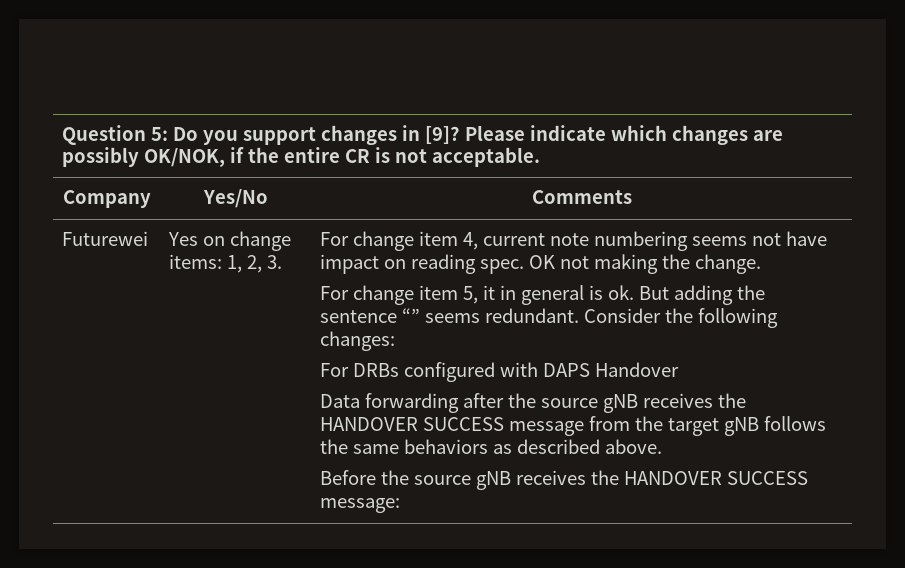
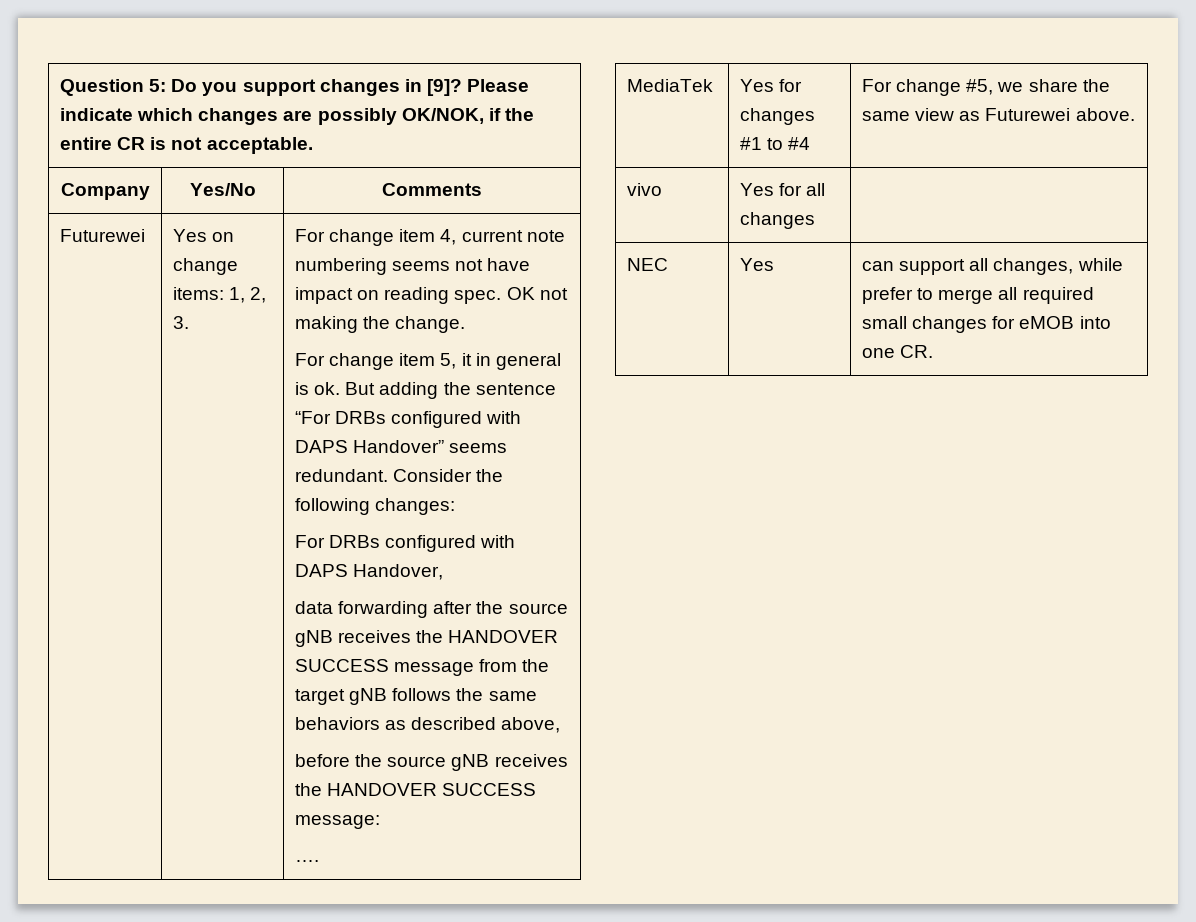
[402,308,421,323] “” -> [294,411,522,428] [294,440,445,453] “For DRBs configured with DAPS Handover”
[595,362,680,377] [320,394,361,408] Handover // Data -> [353,564,444,580] [294,601,333,614] Handover, // data
[605,439,663,454] [320,470,377,485] above. // Before -> [501,717,561,733] [294,754,350,767] above, // before
(401, 505) none -> [294,860,319,862] [626,79,713,92] [739,79,803,92] [739,108,815,125] [739,137,811,150] [861,79,1110,96] [861,108,1135,121] [626,183,662,196] [739,183,826,196] [739,212,815,229] [626,258,668,271] [739,258,774,271] [861,258,1123,275] [861,287,1094,304] [861,316,1111,333] [861,345,934,358] // …. // MediaTek | Yes for changes #1 to #4 | For change #5, we share the same view as Futurewei above. // vivo | Yes for all changes | // NEC | Yes | can support all changes, while prefer to merge all required small changes for eMOB into one CR.

